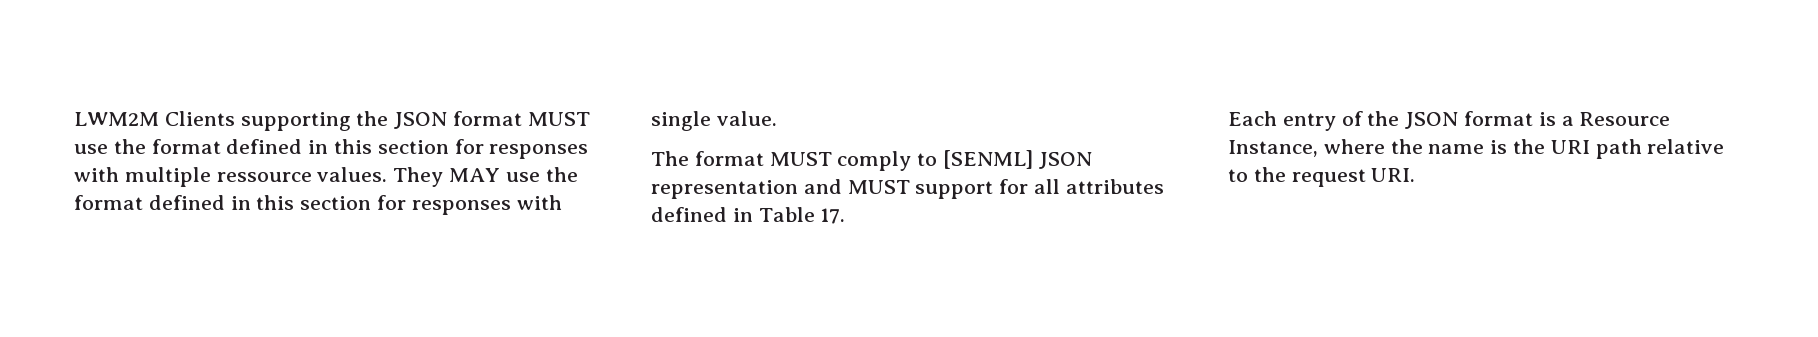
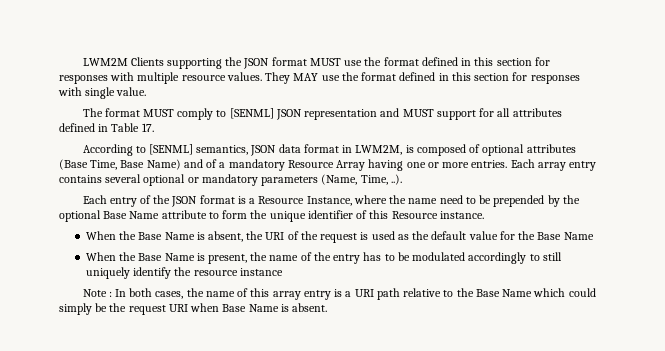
[216,172,312,182] ressource -> [181,75,226,81] resource
(846, 216) none -> [82,144,576,156] [59,159,597,171] [59,174,402,186] // According to [SENML] semantics, JSON data format in LWM2M, is composed of optional attributes (Base Time, Base Name) and of a mandatory Resource Array having one or more entries. Each array entry contains several optional or mandatory parameters (Name, Time, ..).
[1490,139,1725,159] [1228,167,1416,187] is the URI path relative to the request URI. -> [439,195,580,207] [59,210,484,222] [85,231,594,243] [85,252,562,264] [85,267,283,279] [82,288,596,300] [59,303,328,315] need to be prepended by the optional Base Name attribute to form the unique identifier of this Resource instance. // When the Base Name is absent, the URI of the request is used as the default value for the Base Name // When the Base Name is present, the name of the entry has to be modulated accordingly to still uniquely identify the resource instance // Note : In both cases, the name of this array entry is a URI path relative to the Base Name which could simply be the request URI when Base Name is absent.

